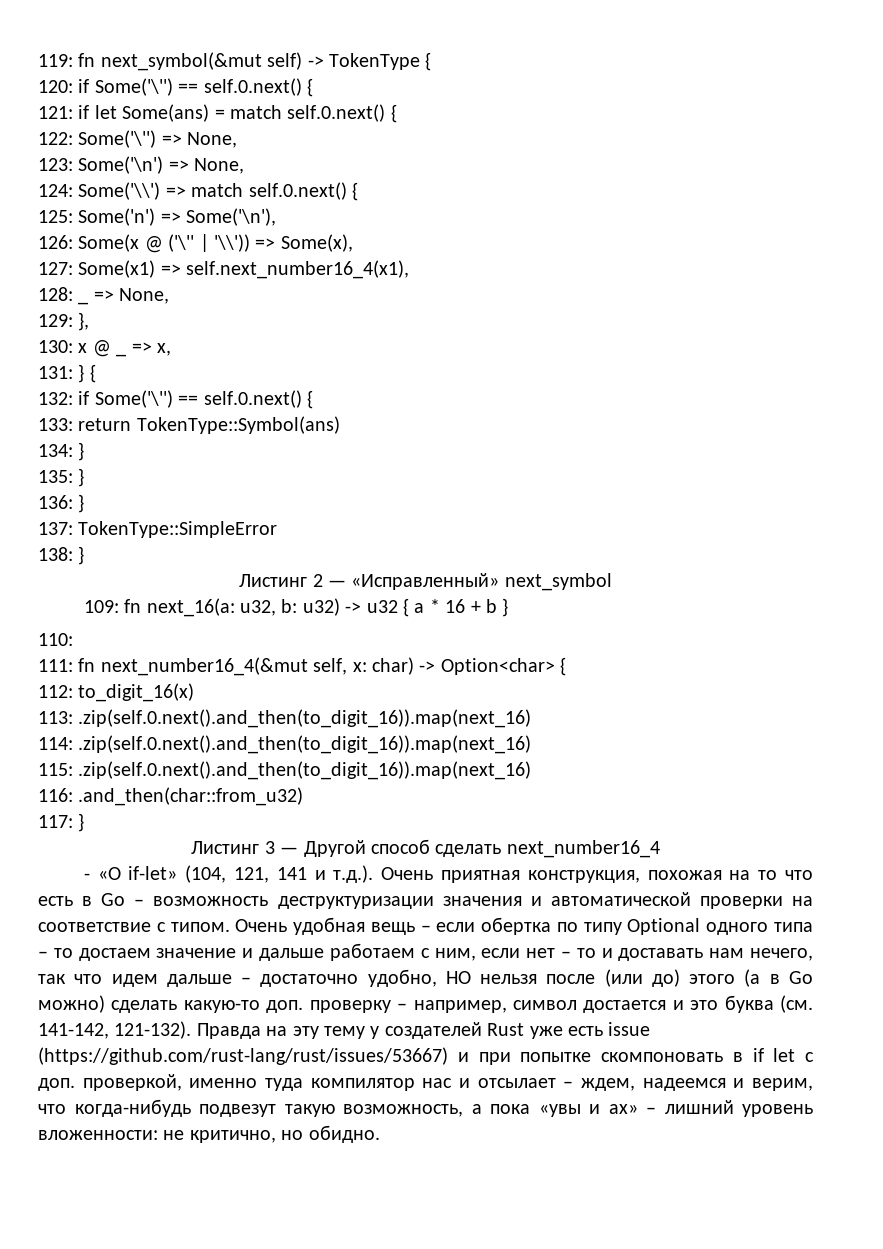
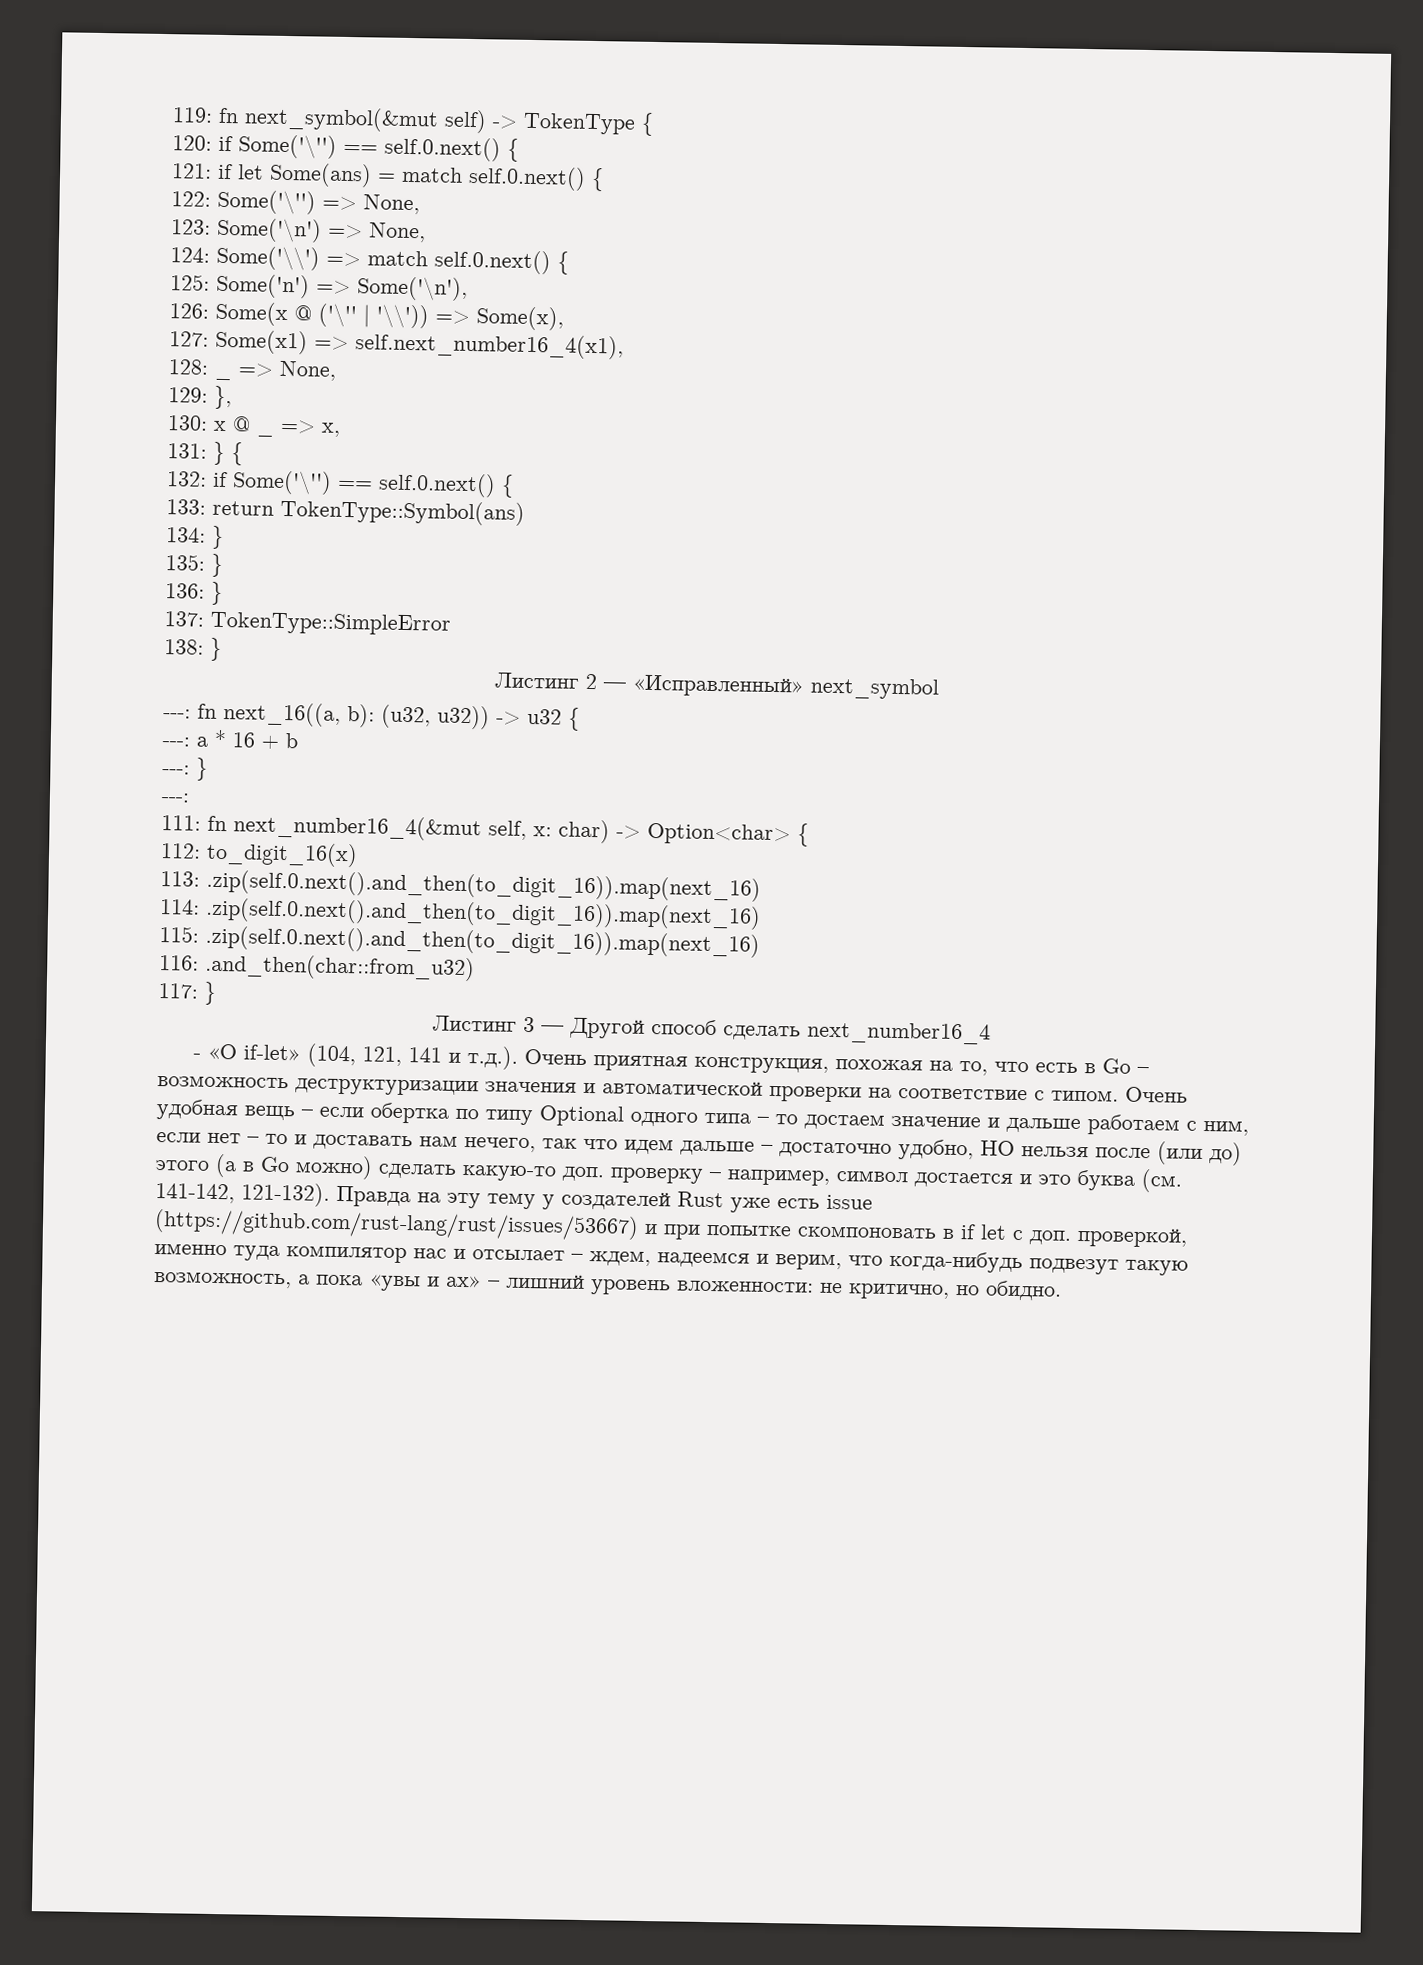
[83,598,340,617] 109: fn next_16(a: u32, b: u32) -> [163,702,490,730] ---: fn next_16((a, b): (u32, u32))
(409, 607) none -> [162,737,190,747] // ---:
[502,598,509,617] [38,633,73,646] } // 110: -> [162,757,208,781] [161,793,189,803] // ---: } // ---:
[758,870,778,880] то -> [959,1061,989,1076] то,

